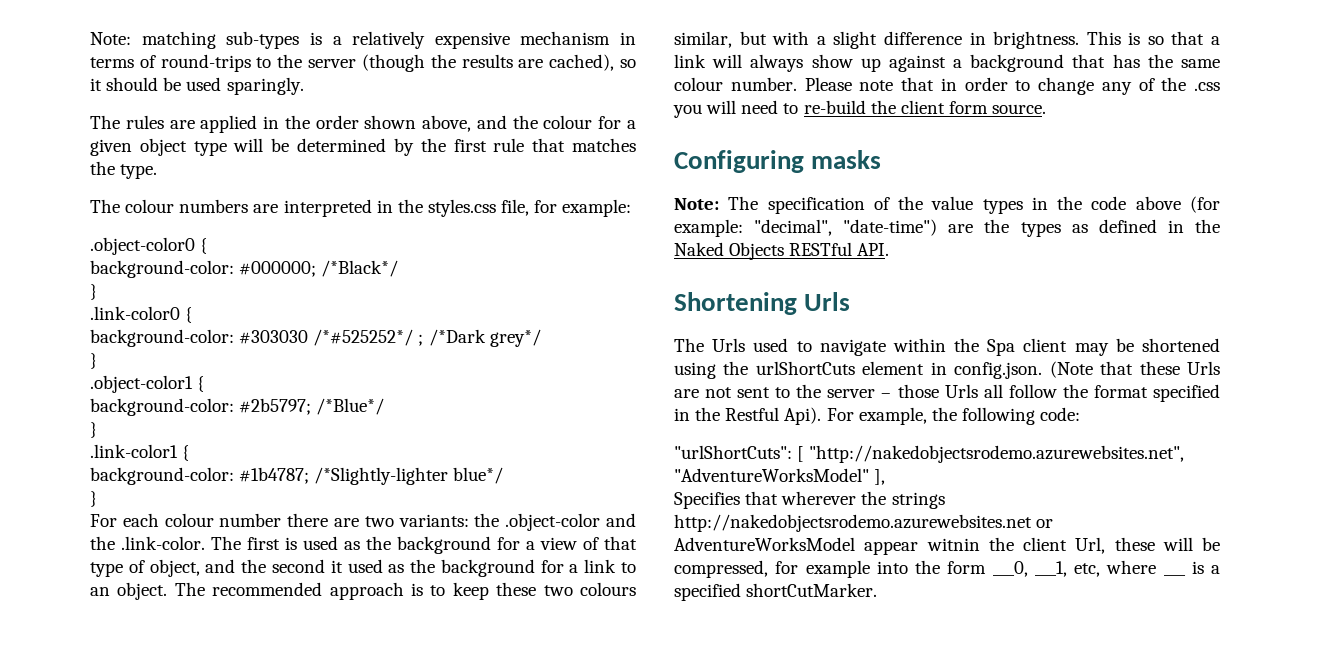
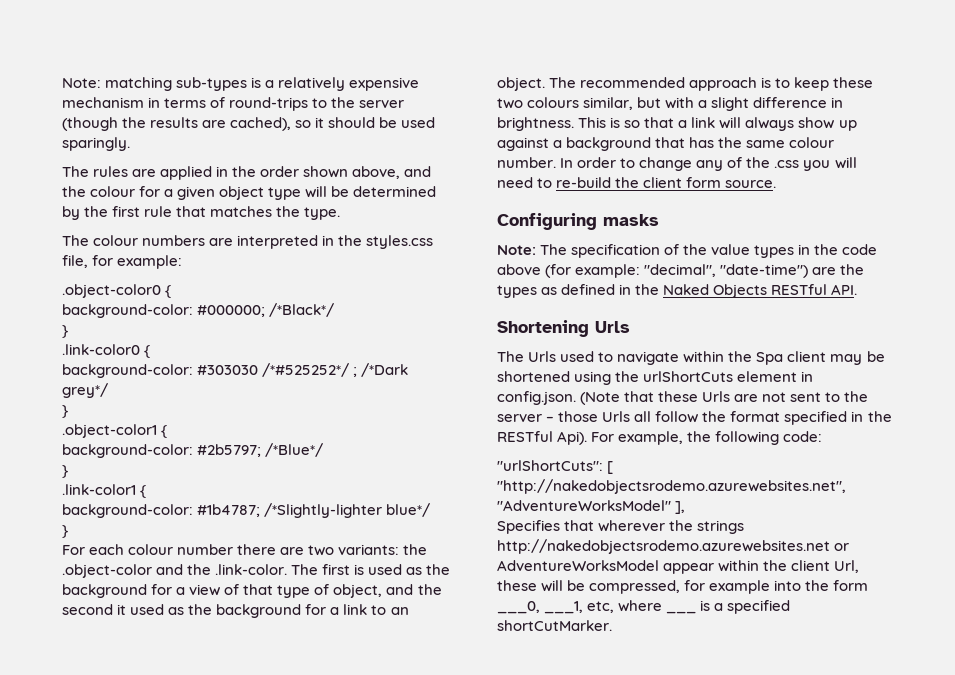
[804,77,957,91] Please note that in -> [560,158,574,168] In
[725,407,780,421] Restful -> [497,431,553,442] RESTful
[926,538,980,551] witnin -> [718,560,760,572] within

